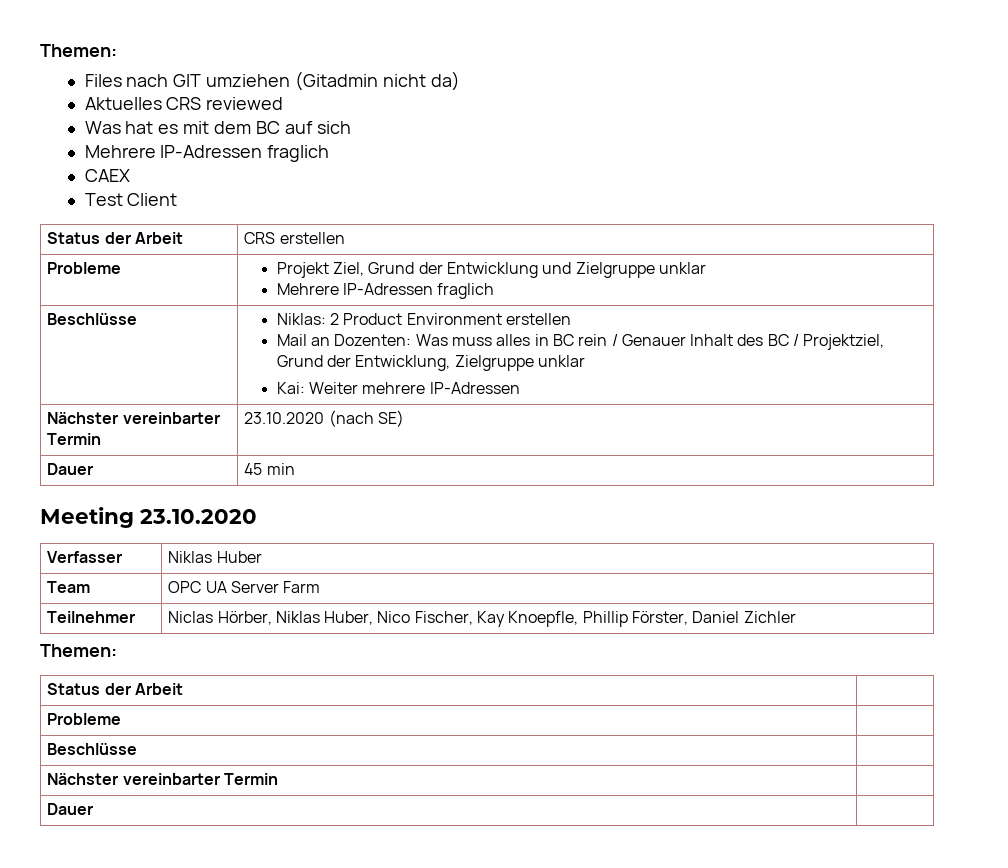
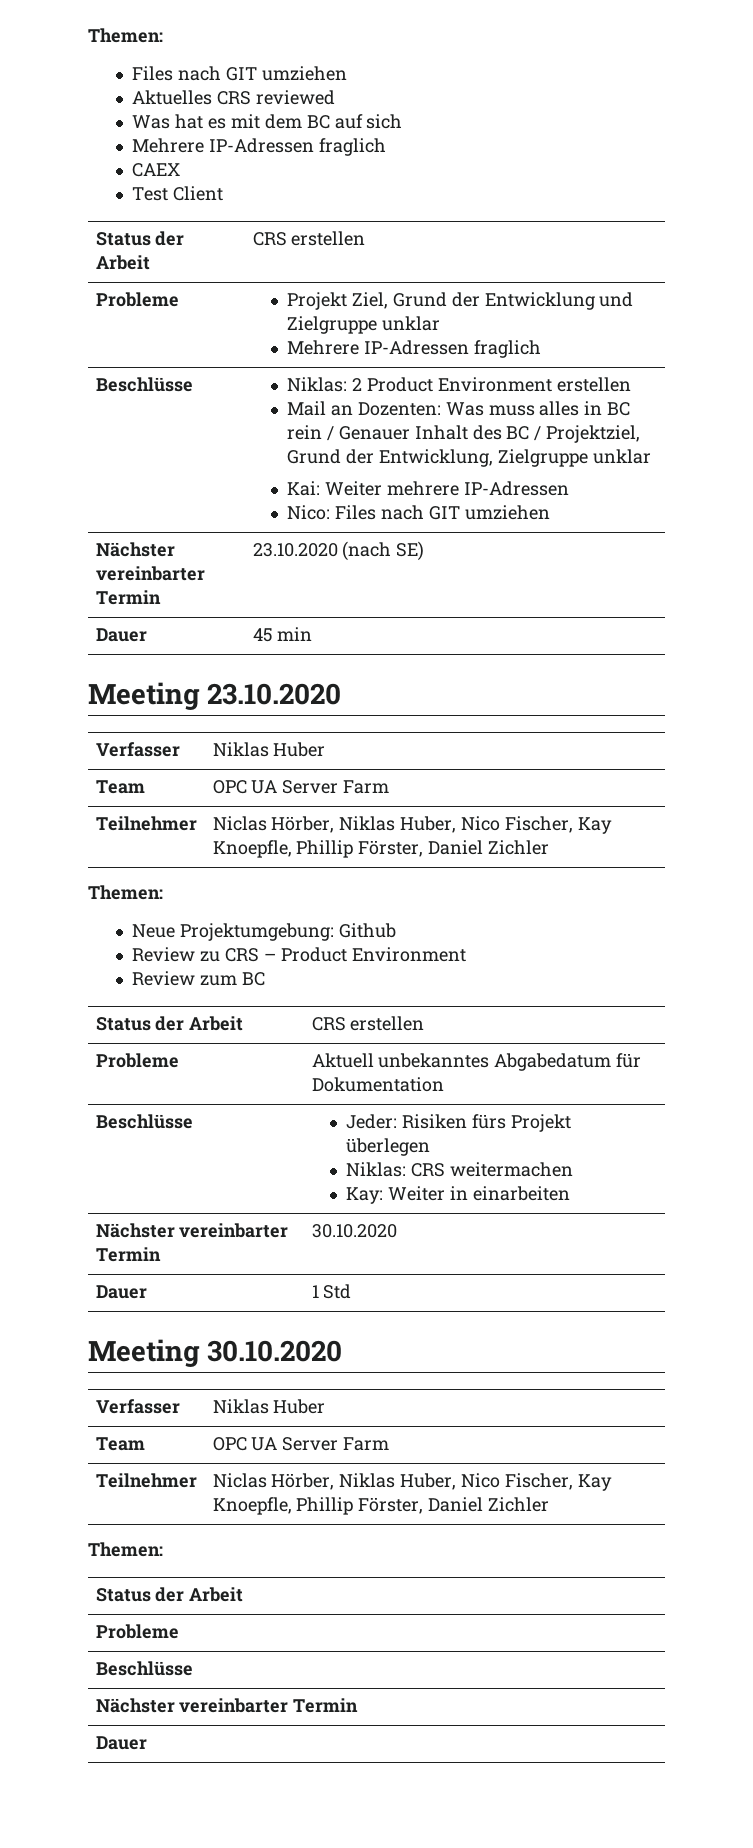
[294,71,460,91] (Gitadmin nicht da) -> (347, 73) none
(520, 388) none -> [287,505,550,520] // Nico: Files nach GIT umziehen
(117, 650) none -> [132,923,397,941] [132,947,466,962] [132,971,266,986] [95,1016,244,1031] [311,1016,425,1031] [95,1053,179,1068] [311,1053,642,1071] [311,1077,444,1092] [95,1114,193,1129] [346,1114,571,1132] [346,1138,431,1156] [346,1162,573,1177] [346,1186,570,1204] [95,1223,289,1238] [95,1247,161,1262] [311,1224,397,1238] [95,1285,147,1299] [311,1284,352,1299] [88,1339,342,1367] [95,1399,180,1414] [212,1399,326,1414] [95,1437,145,1451] [212,1437,390,1451] [95,1473,197,1488] [212,1473,612,1491] [212,1497,549,1515] [88,1542,163,1557] // Neue Projektumgebung: Github // Review zu CRS – Product Environment // Review zum BC // Status der Arbeit | CRS erstellen // Probleme | Aktuell unbekanntes Abgabedatum für Dokumentation // Beschlüsse | Jeder: Risiken fürs Projekt überlegen // Niklas: CRS weitermachen // Kay: Weiter in einarbeiten // Nächster vereinbarter Termin | 30.10.2020 // Dauer | 1 Std // Meeting 30.10.2020 // Verfasser | Niklas Huber // Team | OPC UA Server Farm // Teilnehmer | Niclas Hörber, Niklas Huber, Nico Fischer, Kay Knoepfle, Phillip Förster, Daniel Zichler // Themen:

